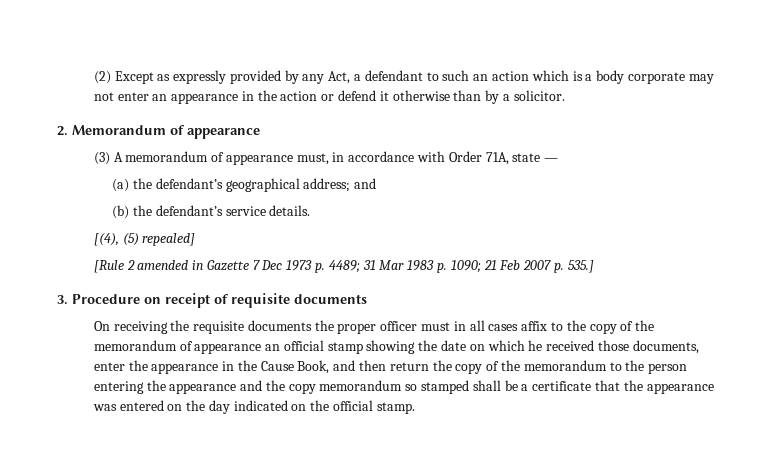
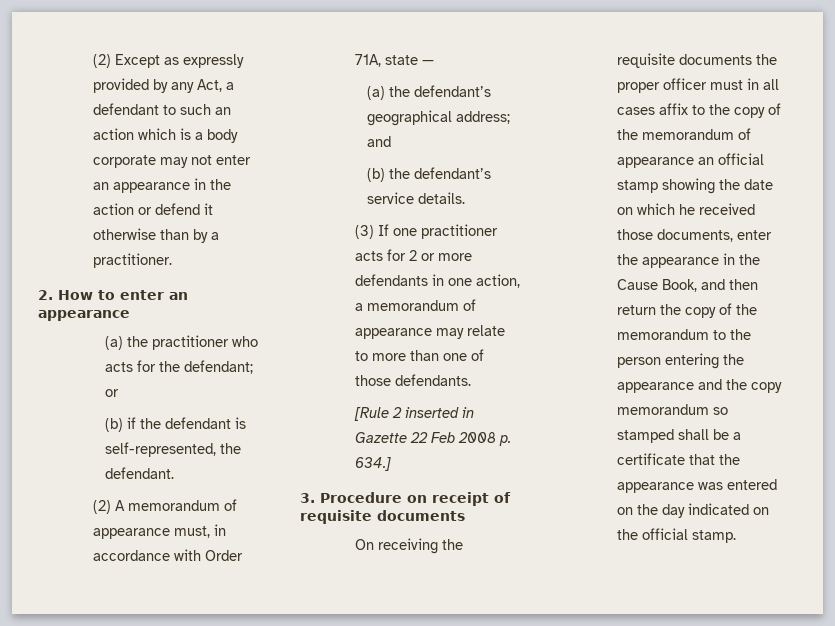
[513,90,565,101] solicitor. -> [93,253,173,268] practitioner.
[72,125,260,139] [93,152,110,165] Memorandum of appearance // (3) -> [58,290,188,300] [38,310,130,321] [104,335,258,350] [104,360,253,374] [104,389,119,397] [104,417,246,432] [104,442,241,457] [104,467,174,479] [93,500,112,514] How to enter an appearance // (a) the practitioner who acts for the defendant; or // (b) if the defendant is self-represented, the defendant. // (2)
[93,233,196,246] [(4), (5) repealed] -> [355,224,499,239] [355,249,473,261] [355,274,521,288] [355,299,477,311] [355,325,506,339] [355,349,485,361] [355,374,472,386] (3) If one practitioner acts for 2 or more defendants in one action, a memorandum of appearance may relate to more than one of those defendants.
[137,260,189,270] amended -> [405,407,460,418] inserted
[252,260,594,273] 7 Dec 1973 p. 4489; 31 Mar 1983 p. 1090; 21 Feb 2007 p. 535.] -> [410,432,512,446] [355,457,392,471] 22 Feb 2008 p. 634.]

